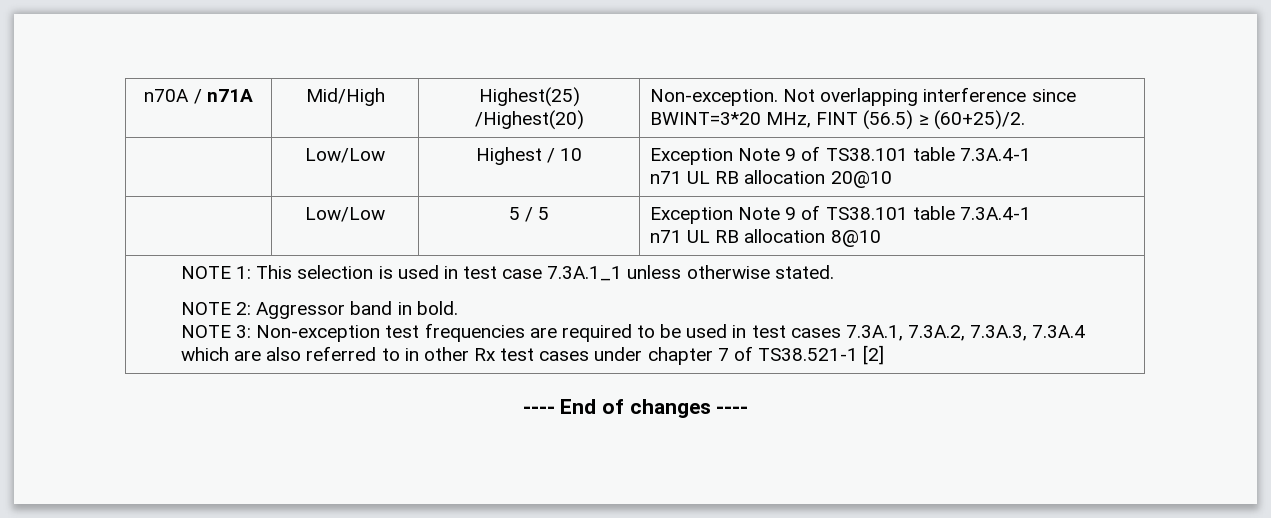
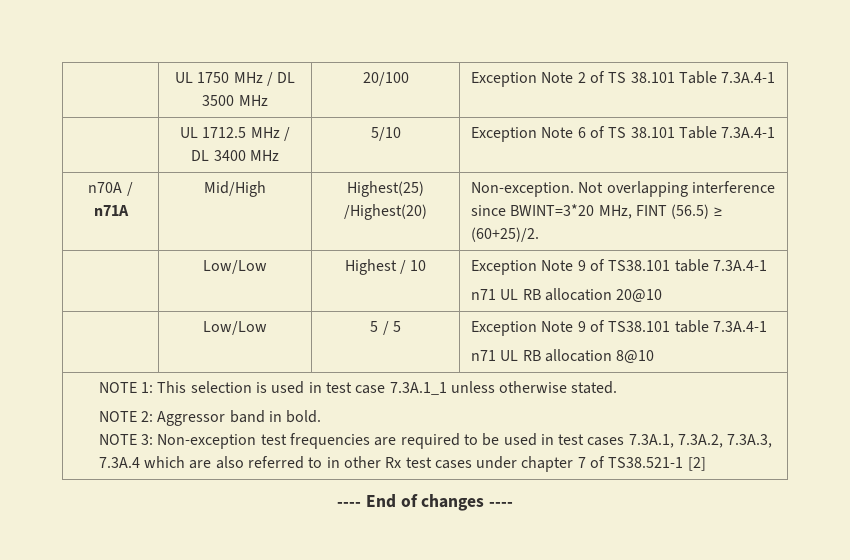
(144, 95) none -> [174,72,296,86] [202,95,268,106] [362,72,409,86] [470,71,776,87] [180,127,290,141] [191,150,279,161] [370,127,401,141] [470,126,776,142] | UL 1750 MHz / DL 3500 MHz | 20/100 | Exception Note 2 of TS 38.101 Table 7.3A.4-1 // | UL 1712.5 MHz / DL 3400 MHz | 5/10 | Exception Note 6 of TS 38.101 Table 7.3A.4-1 //

